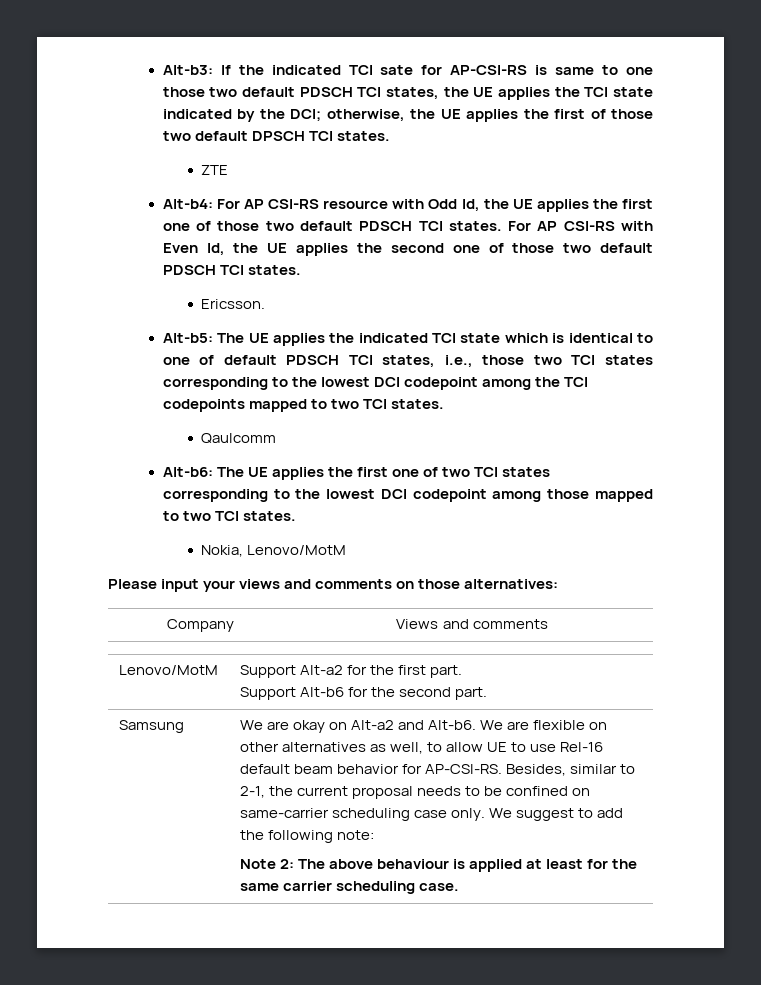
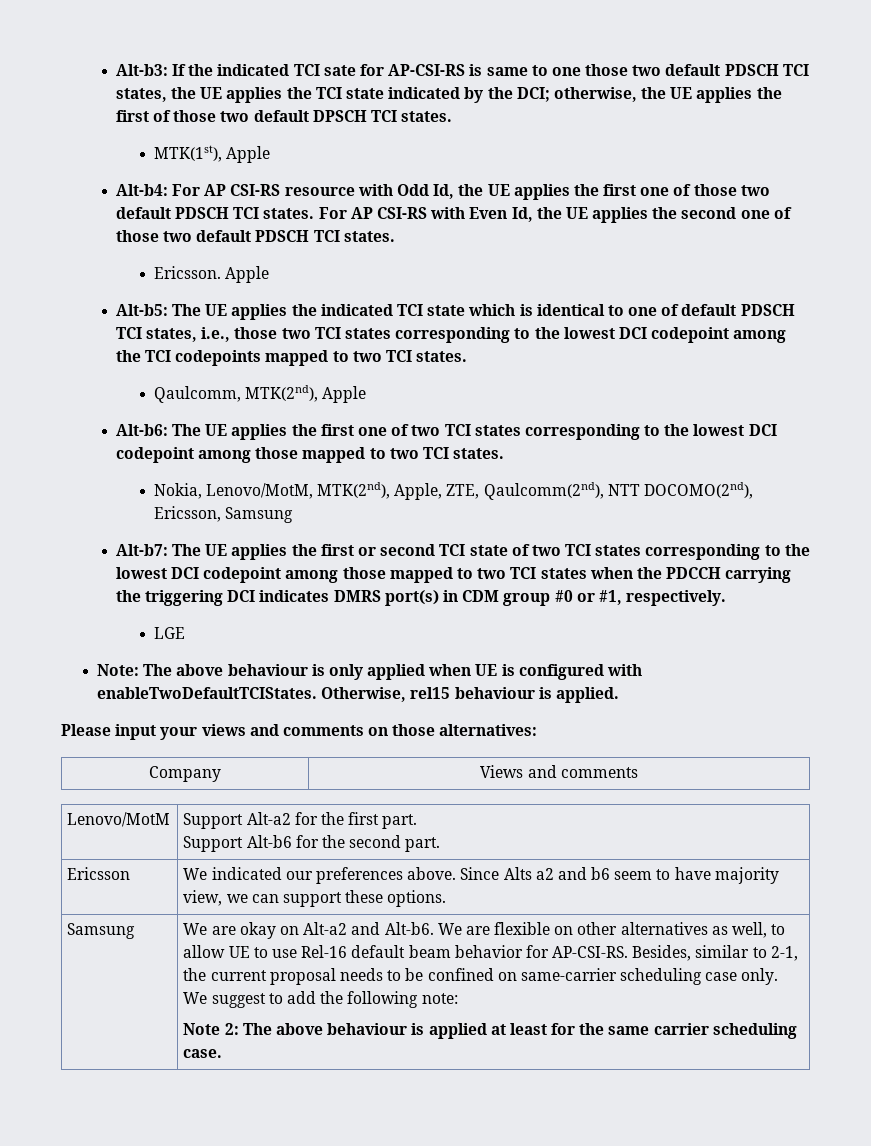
[201,165,229,175] ZTE -> [153,145,270,163] MTK(1st), Apple
(266, 304) none -> [224,266,269,283] Apple
[201,433,277,444] Qaulcomm -> [153,385,367,403] Qaulcomm, MTK(2nd), Apple
[247,545,347,555] Lenovo/MotM -> [205,482,753,500] [153,506,293,523] [115,544,810,560] [115,567,792,583] [115,590,727,606] [153,627,185,639] [96,664,642,680] [96,687,619,703] Lenovo/MotM, MTK(2nd), Apple, ZTE, Qaulcomm(2nd), NTT DOCOMO(2nd), Ericsson, Samsung // Alt-b7: The UE applies the first or second TCI state of two TCI states corresponding to the lowest DCI codepoint among those mapped to two TCI states when the PDCCH carrying the triggering DCI indicates DMRS port(s) in CDM group #0 or #1, respectively. // LGE // Note: The above behaviour is only applied when UE is configured with enableTwoDefaultTCIStates. Otherwise, rel15 behaviour is applied.
(488, 693) none -> [67,867,131,880] [183,867,779,884] [183,890,447,907] // Ericsson | We indicated our preferences above. Since Alts a2 and b6 seem to have majority view, we can support these options.

